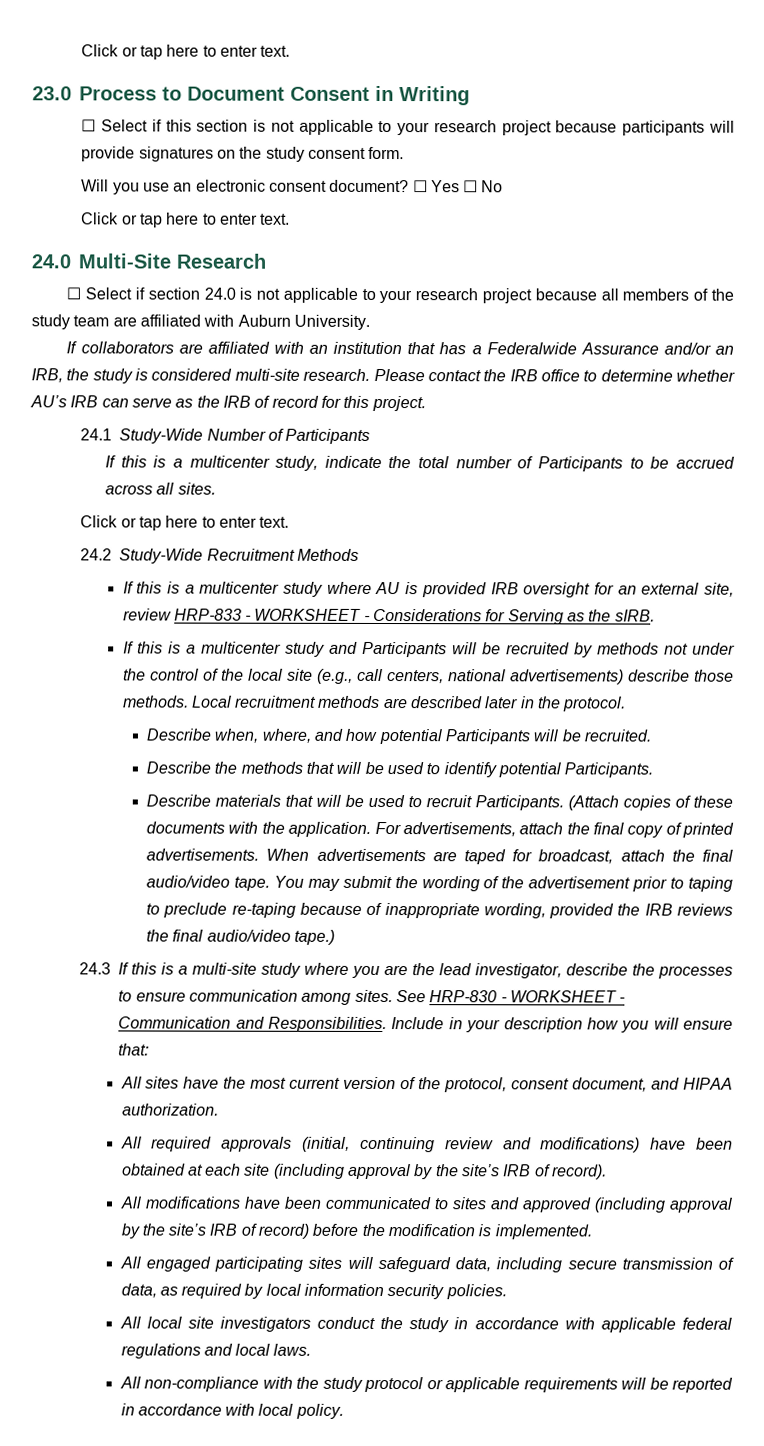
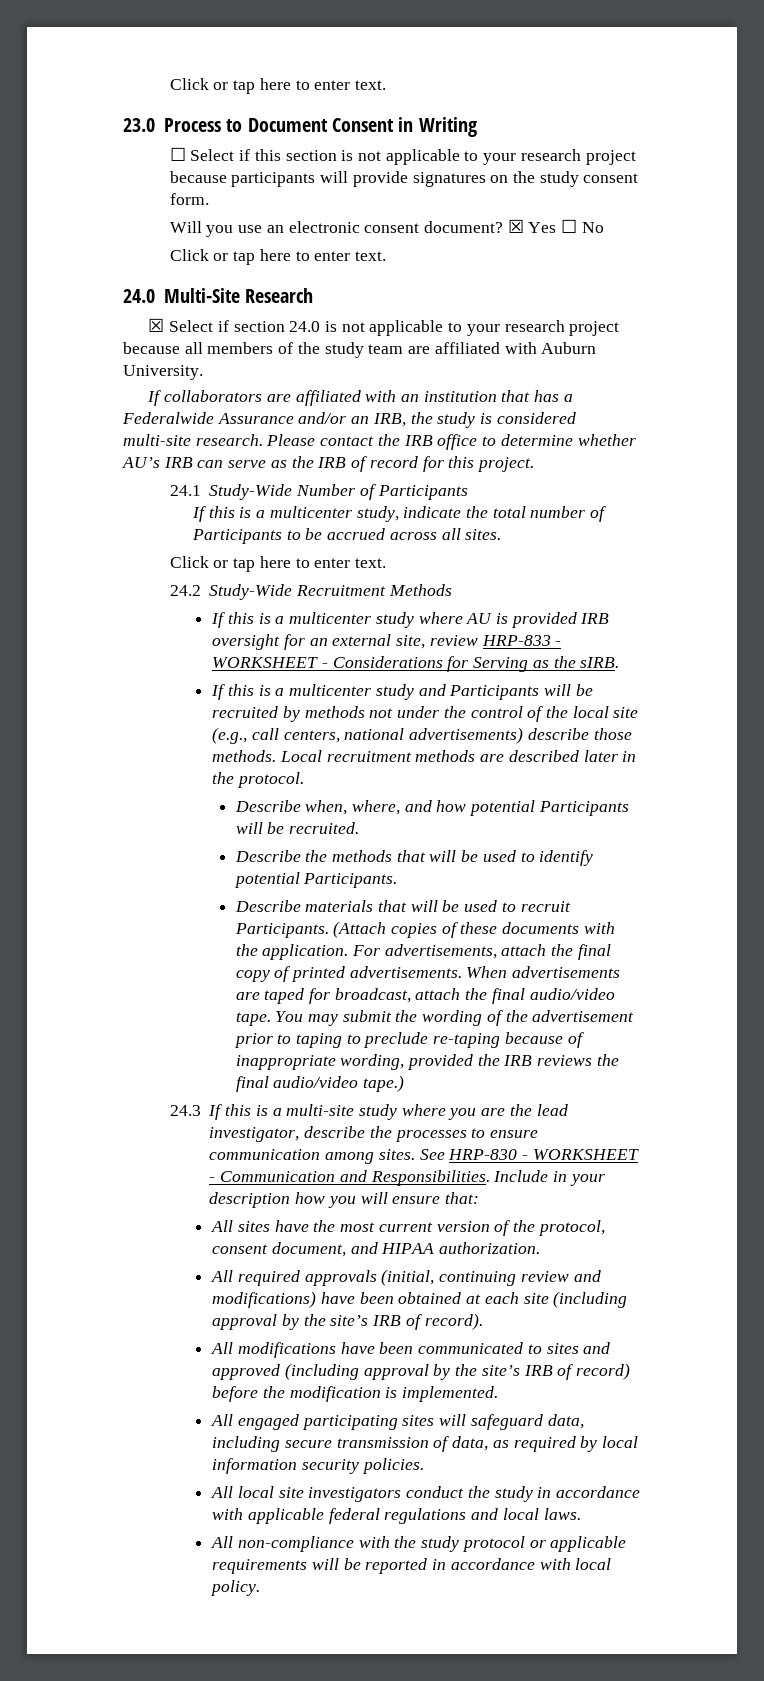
[412,180,428,193] ☐ -> [507,219,524,233] ☒
[66,287,82,300] ☐ -> [148,318,165,332] ☒

